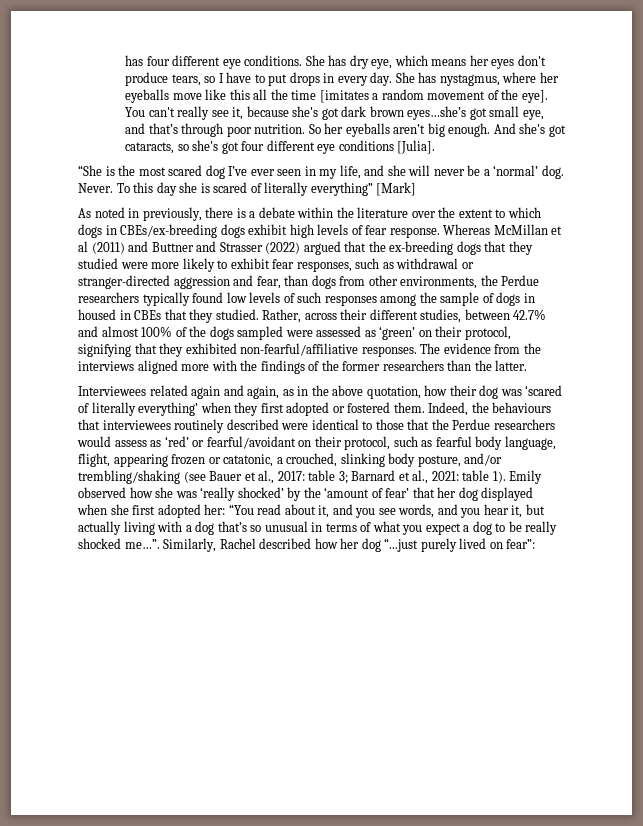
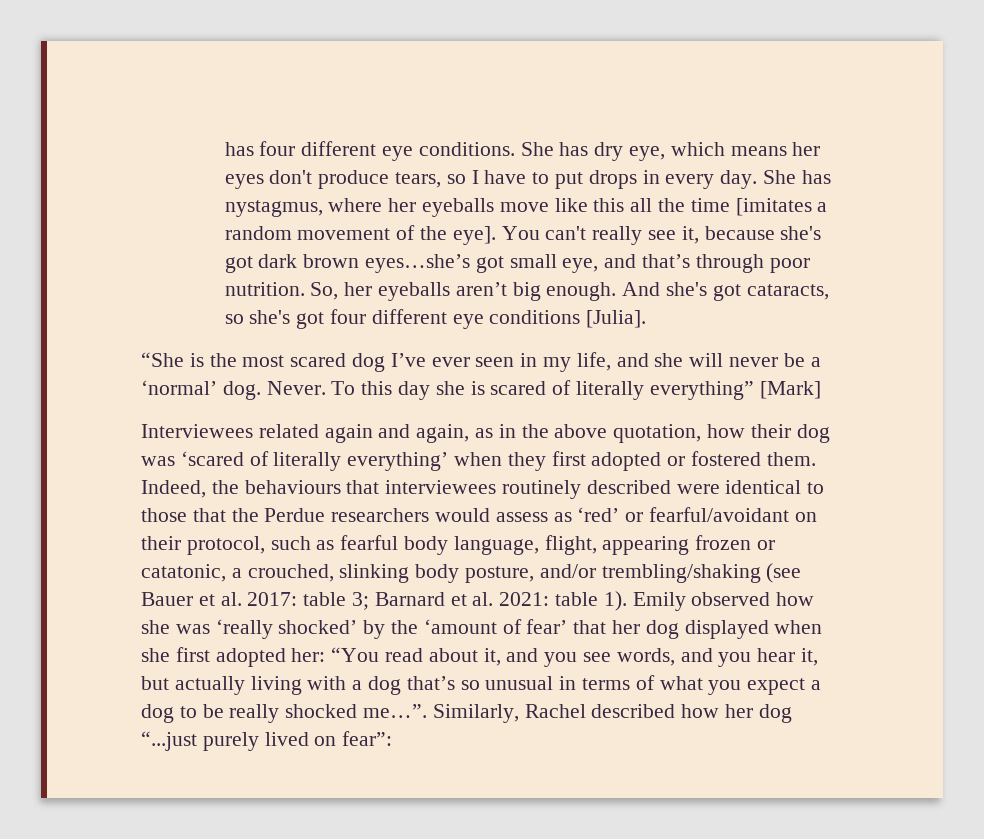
[308,124,321,134] So -> [310,282,339,300] So,
[78,207,541,221] [78,224,563,238] [78,241,533,255] [78,258,474,272] [78,275,540,289] [78,292,535,306] [78,309,547,323] [78,326,511,340] [78,343,541,357] [78,360,528,374] // As noted in previously, there is a debate within the literature over the extent to which dogs in CBEs/ex-breeding dogs exhibit high levels of fear response. Whereas McMillan et al (2011) and Buttner and Strasser (2022) argued that the ex-breeding dogs that they studied were more likely to exhibit fear responses, such as withdrawal or stranger-directed aggression and fear, than dogs from other environments, the Perdue researchers typically found low levels of such responses among the sample of dogs in housed in CBEs that they studied. Rather, across their different studies, between 42.7% and almost 100% of the dogs sampled were assessed as ‘green’ on their protocol, signifying that they exhibited non-fearful/affiliative responses. The evidence from the interviews aligned more with the findings of the former researchers than the latter. -> (821, 390) none
[258,470,275,484] al., -> [220,592,242,606] al.
[412,470,429,484] al., -> [472,592,494,606] al.

